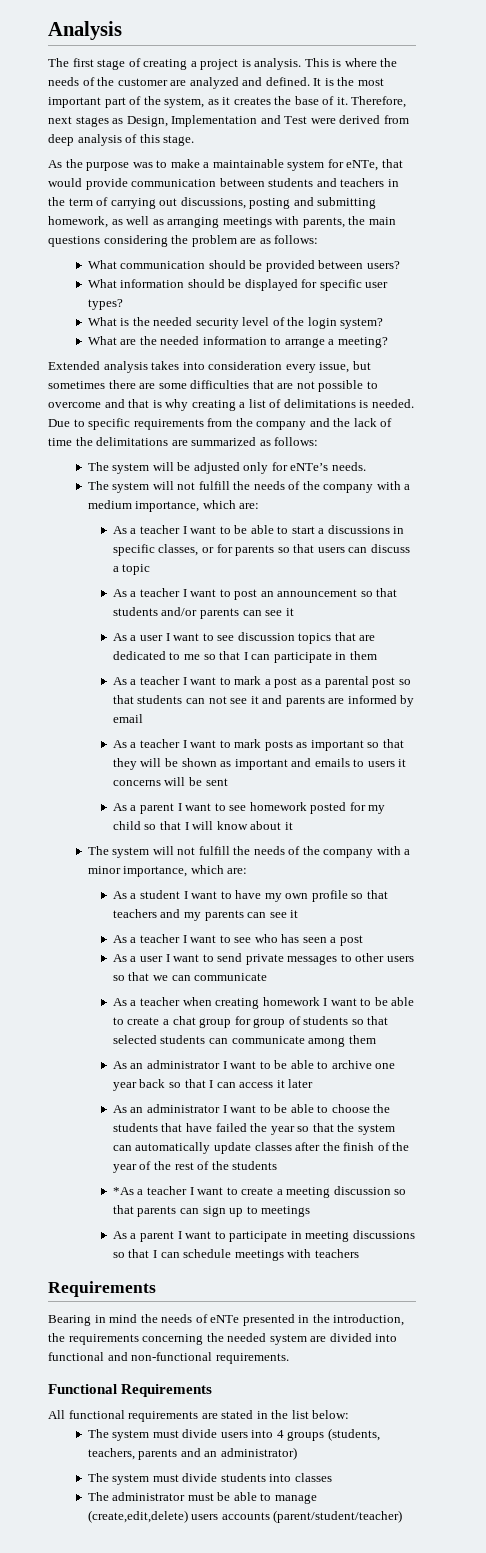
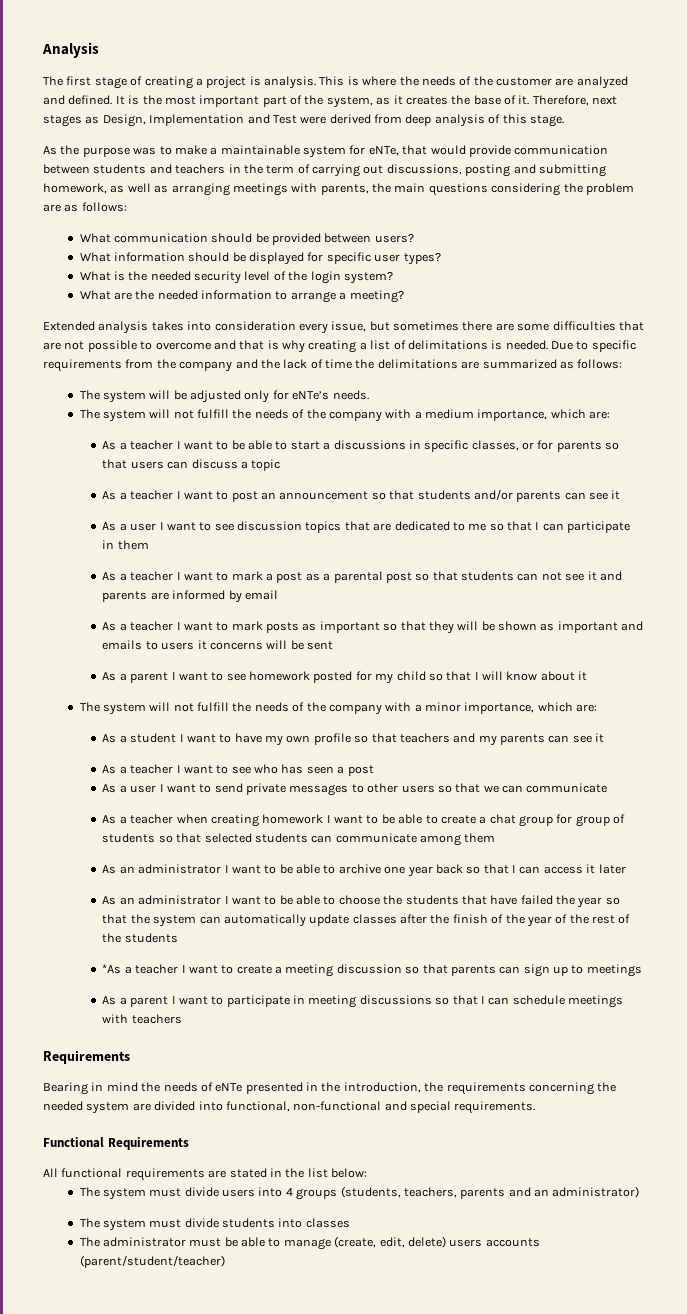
[48,1352,213,1361] functional and non-functional -> [225,1101,451,1113] functional, non-functional and special
[87,1510,188,1523] (create,edit,delete) -> [334,1236,446,1248] (create, edit, delete)

